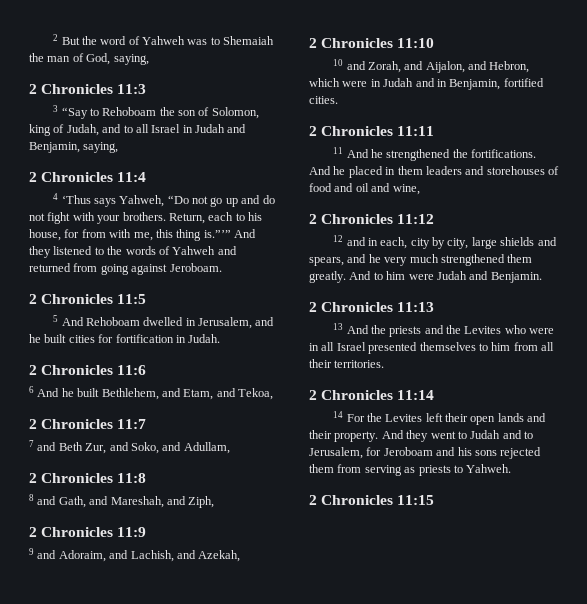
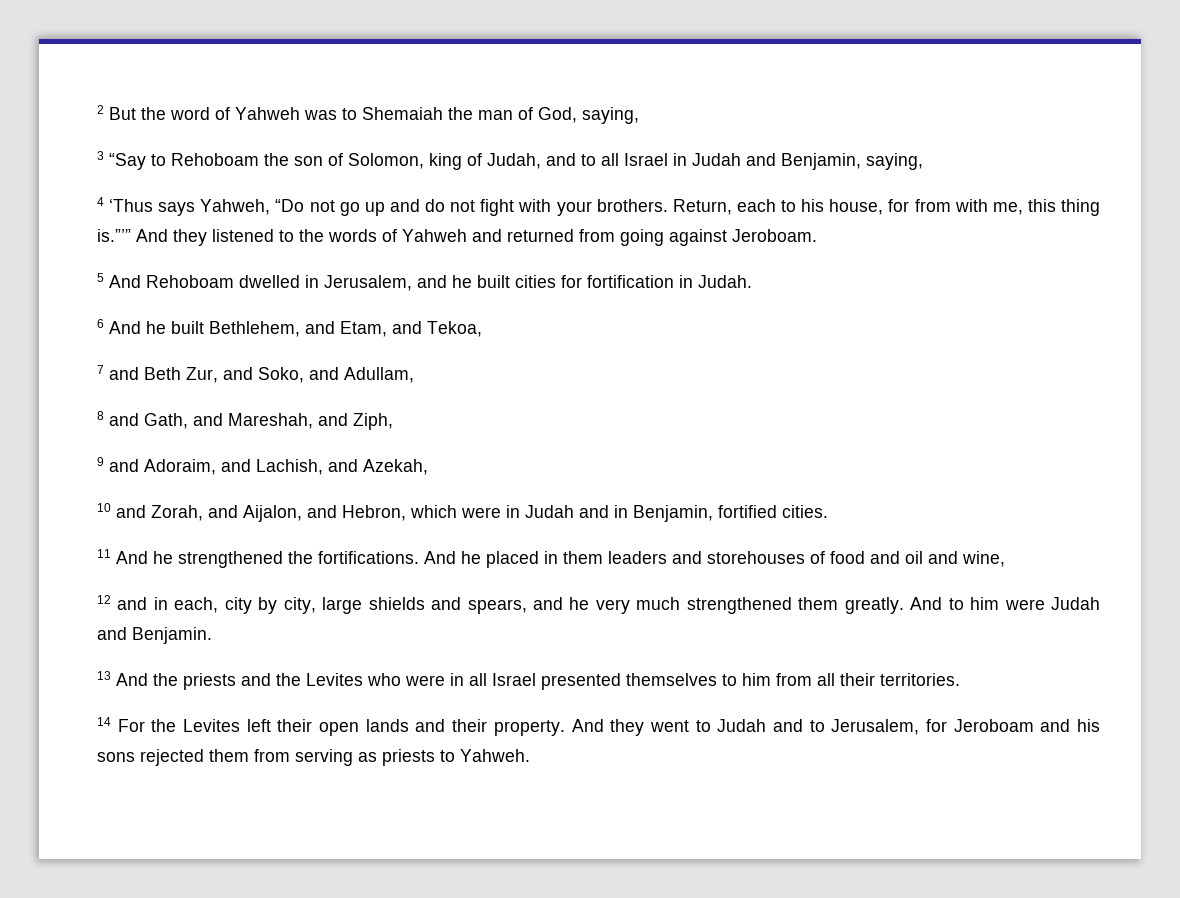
[29,84,147,94] // 2 Chronicles 11:3 -> (639, 115) none
[29,172,147,182] // 2 Chronicles 11:4 -> (923, 161) none
[29,294,147,304] // 2 Chronicles 11:5 -> (817, 235) none
[29,365,147,375] // 2 Chronicles 11:6 -> (752, 281) none
[29,419,147,429] // 2 Chronicles 11:7 -> (482, 329) none
[29,473,147,483] // 2 Chronicles 11:8 -> (414, 375) none
[29,527,147,537] // 2 Chronicles 11:9 -> (393, 421) none
[309,38,435,48] // 2 Chronicles 11:10 -> (428, 467) none
[309,126,435,136] // 2 Chronicles 11:11 -> (828, 511) none
[309,214,435,224] // 2 Chronicles 11:12 -> (1005, 559) none
[309,302,435,312] // 2 Chronicles 11:13 -> (212, 635) none
[309,390,435,400] // 2 Chronicles 11:14 -> (960, 679) none
[309,495,435,505] // 2 Chronicles 11:15 -> (530, 755) none

